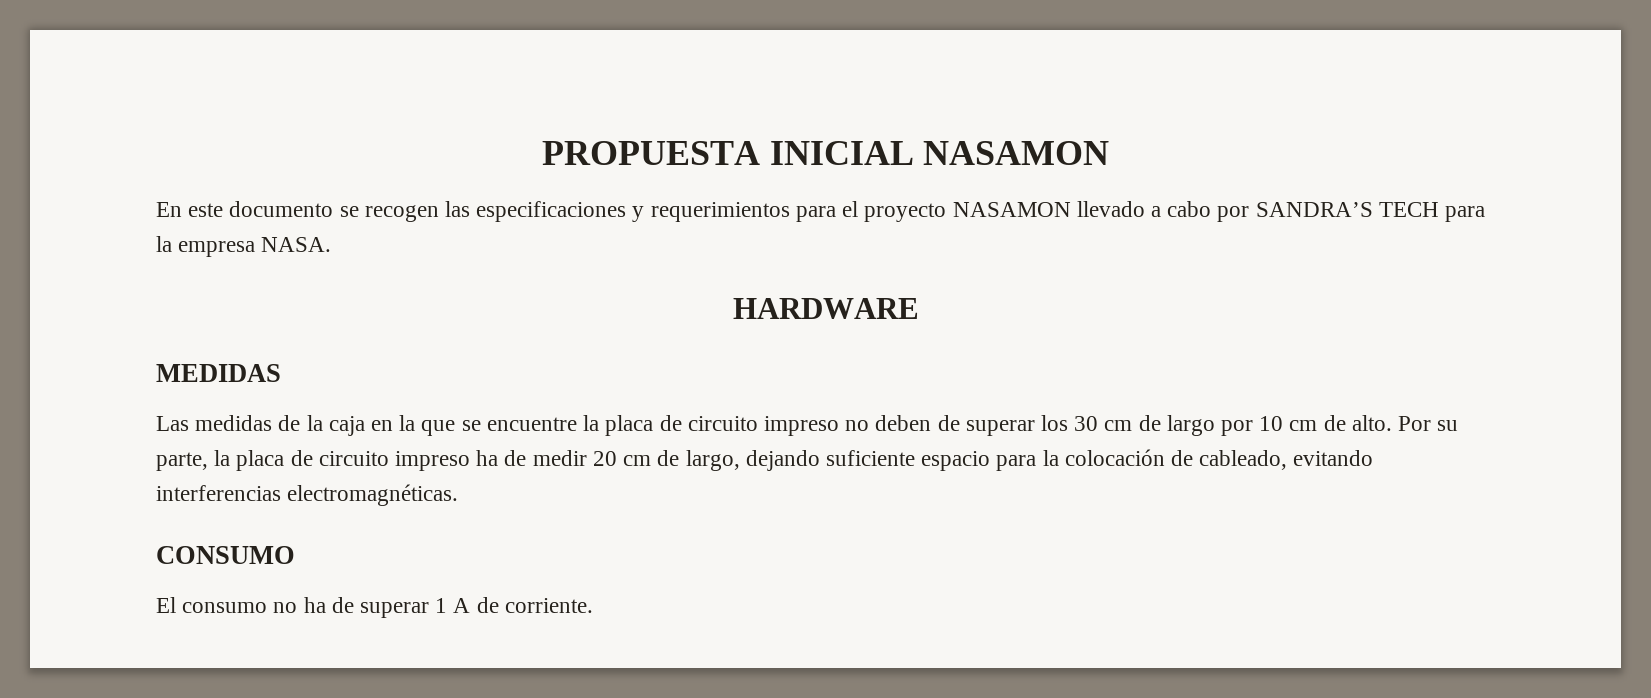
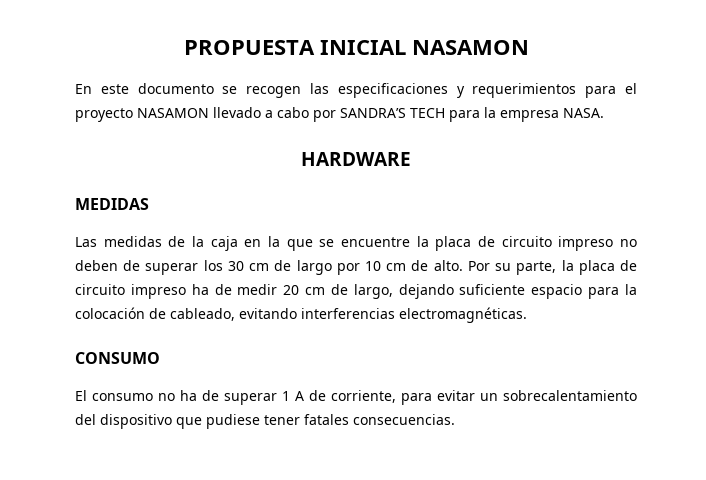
[504,598,593,613] corriente. -> [331,390,637,405] [75,414,455,429] corriente, para evitar un sobrecalentamiento del dispositivo que pudiese tener fatales consecuencias.

